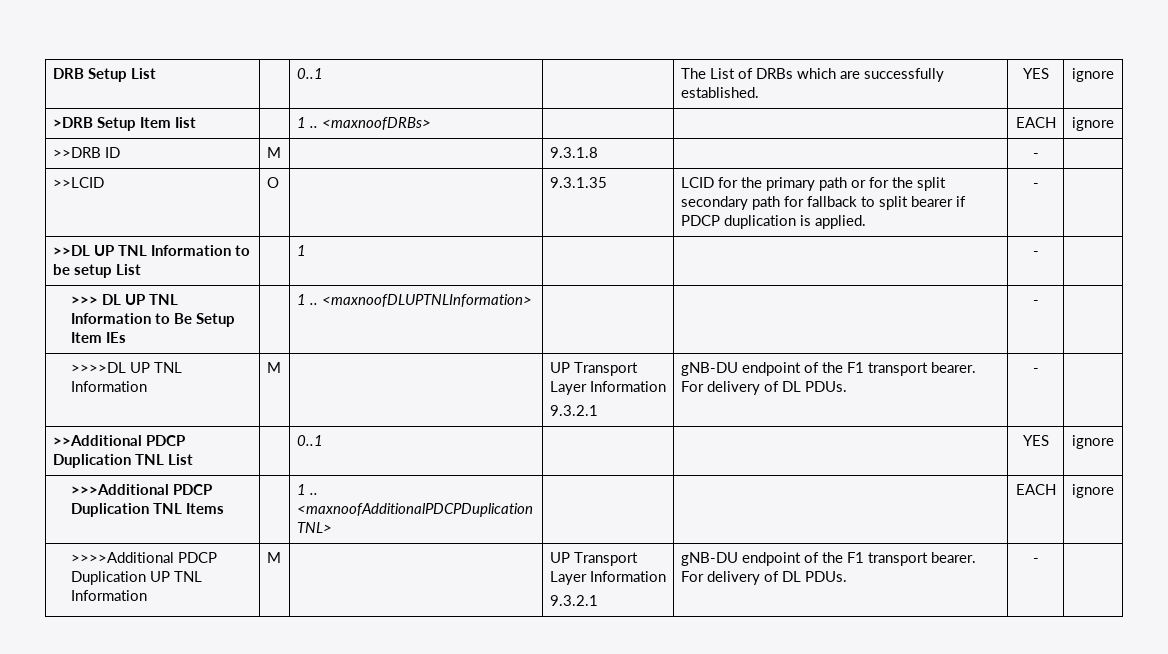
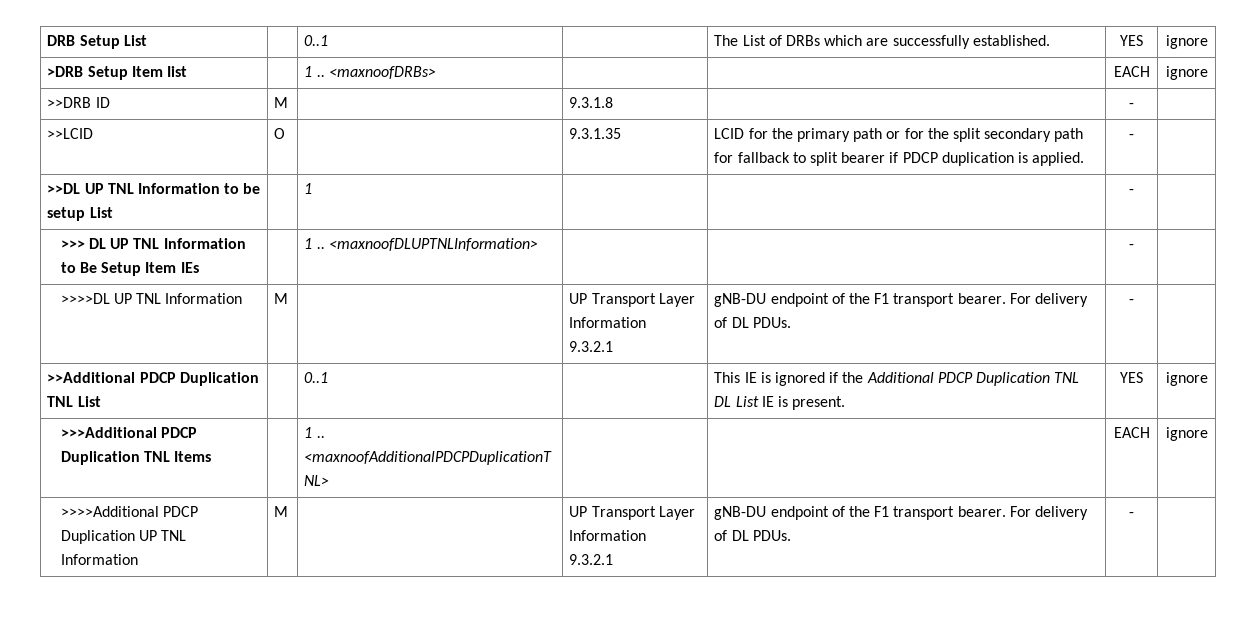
(323, 440) none -> [714,372,1080,386] [714,396,846,410] This IE is ignored if the Additional PDCP Duplication TNL DL List IE is present.

